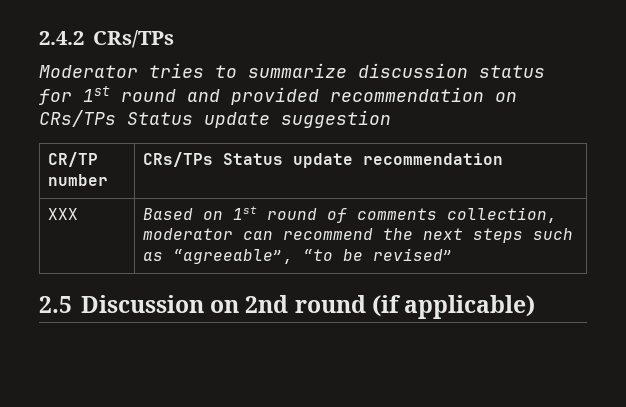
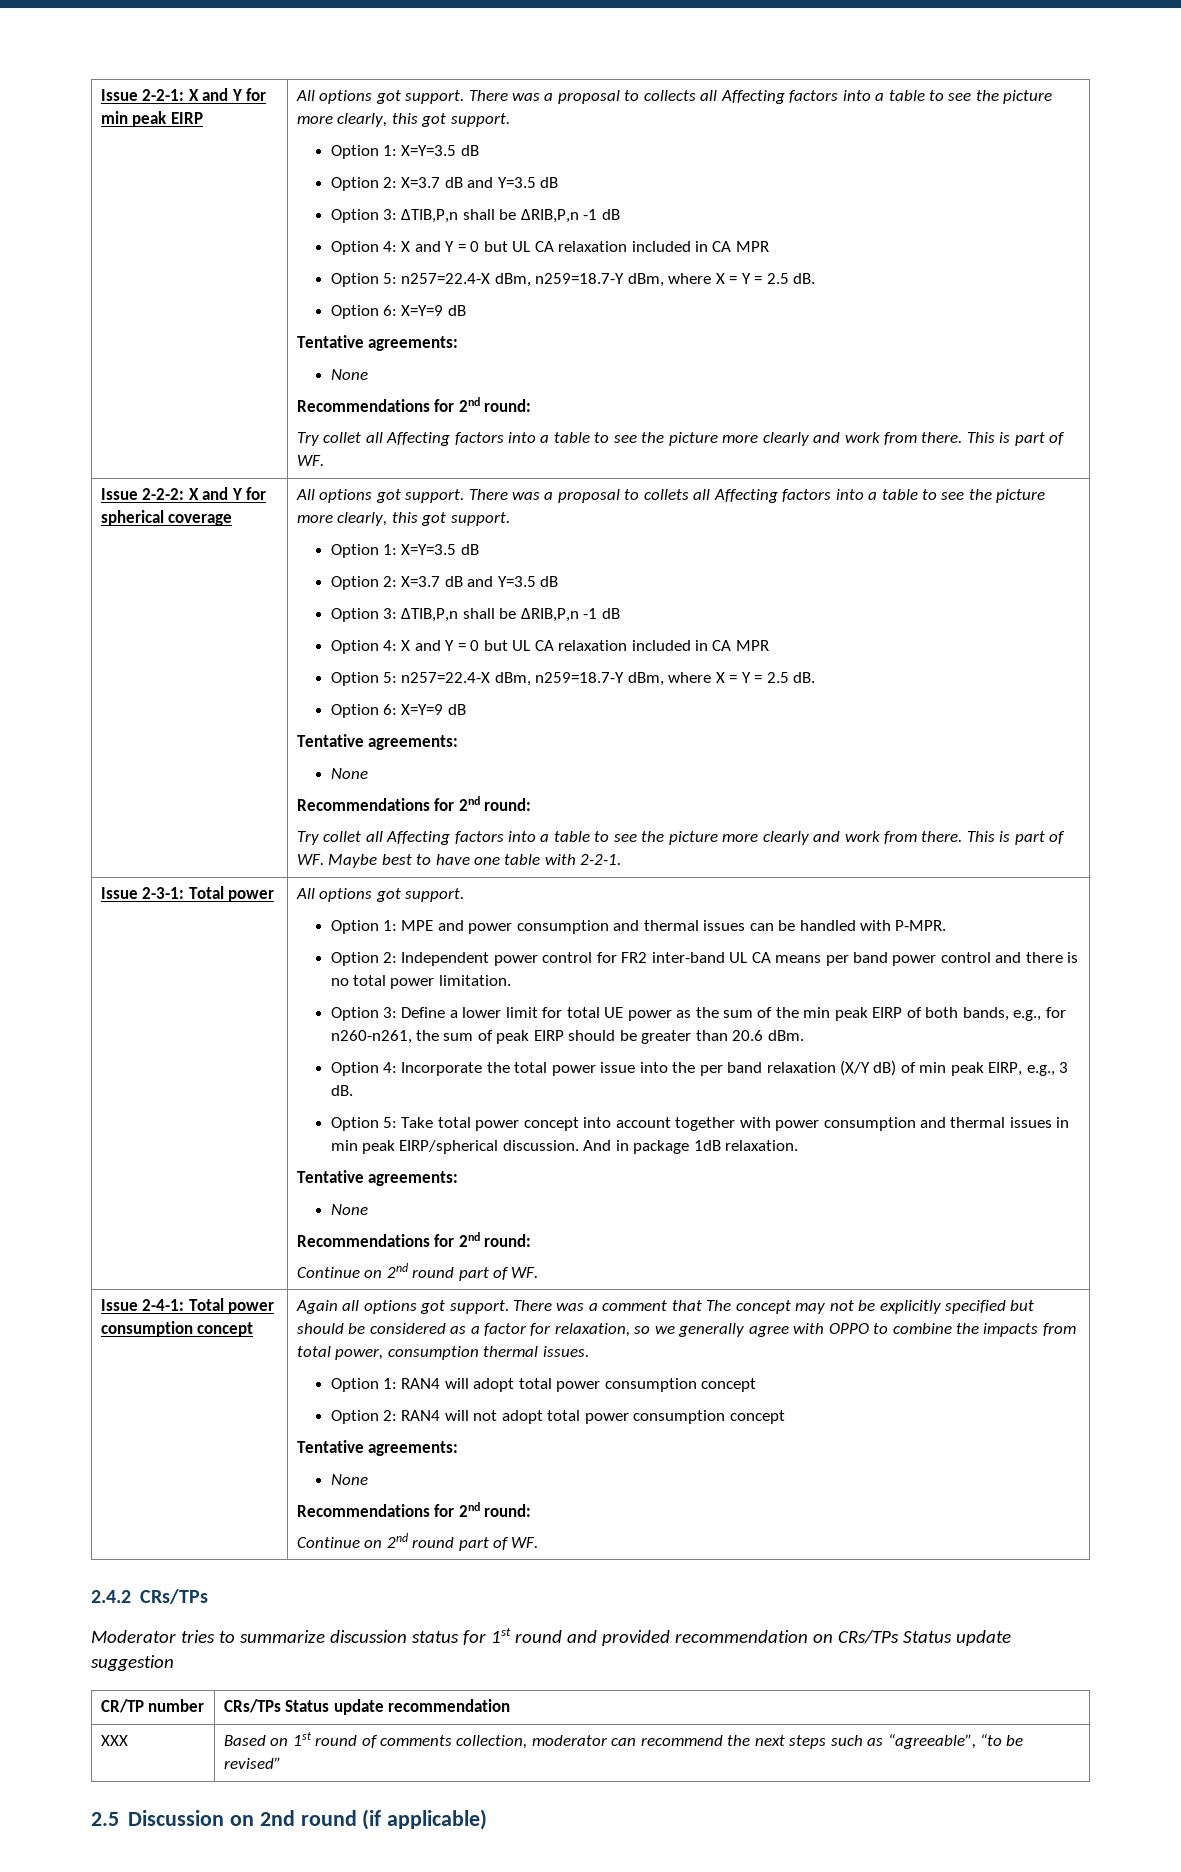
(39, 38) none -> [100,88,267,101] [100,111,203,127] [295,90,1053,104] [296,113,510,127] [330,145,479,159] [330,177,559,191] [330,209,620,223] [330,241,769,255] [330,273,815,287] [330,305,466,319] [296,335,459,351] [330,369,368,380] [296,397,532,412] [296,432,1066,446] [296,455,324,466] [100,487,267,500] [100,510,233,526] [295,489,1046,503] [296,512,510,526] [330,544,479,558] [330,576,559,590] [330,608,620,622] [330,640,769,654] [330,672,815,686] [330,704,466,718] [296,734,459,750] [330,768,368,779] [296,796,532,811] [296,831,1066,845] [296,854,622,868] [100,886,275,902] [295,888,465,902] [330,920,947,934] [330,952,1079,966] [330,975,511,989] [330,1007,1066,1021] [330,1030,804,1044] [330,1060,1069,1076] [330,1085,353,1096] [330,1117,1070,1131] [330,1140,799,1154] [296,1170,459,1186] [330,1204,368,1215] [296,1232,532,1247] [296,1263,539,1281] [100,1298,275,1314] [100,1321,254,1337] [295,1300,1035,1314] [296,1323,1076,1337] [296,1346,589,1360] [330,1378,757,1392] [330,1410,785,1424] [296,1440,459,1456] [330,1474,368,1485] [296,1502,532,1517] [296,1533,539,1551] Issue 2-2-1: X and Y for min peak EIRP | All options got support. There was a proposal to collects all Affecting factors into a table to see the picture more clearly, this got support. // Option 1: X=Y=3.5 dB // Option 2: X=3.7 dB and Y=3.5 dB // Option 3: ΔTIB,P,n shall be ΔRIB,P,n -1 dB // Option 4: X and Y = 0 but UL CA relaxation included in CA MPR // Option 5: n257=22.4-X dBm, n259=18.7-Y dBm, where X = Y = 2.5 dB. // Option 6: X=Y=9 dB // Tentative agreements: // None // Recommendations for 2nd round: // Try collet all Affecting factors into a table to see the picture more clearly and work from there. This is part of WF. // Issue 2-2-2: X and Y for spherical coverage | All options got support. There was a proposal to collets all Affecting factors into a table to see the picture more clearly, this got support. // Option 1: X=Y=3.5 dB // Option 2: X=3.7 dB and Y=3.5 dB // Option 3: ΔTIB,P,n shall be ΔRIB,P,n -1 dB // Option 4: X and Y = 0 but UL CA relaxation included in CA MPR // Option 5: n257=22.4-X dBm, n259=18.7-Y dBm, where X = Y = 2.5 dB. // Option 6: X=Y=9 dB // Tentative agreements: // None // Recommendations for 2nd round: // Try collet all Affecting factors into a table to see the picture more clearly and work from there. This is part of WF. Maybe best to have one table with 2-2-1. // Issue 2-3-1: Total power | All options got support. // Option 1: MPE and power consumption and thermal issues can be handled with P-MPR. // Option 2: Independent power control for FR2 inter-band UL CA means per band power control and there is no total power limitation. // Option 3: Define a lower limit for total UE power as the sum of the min peak EIRP of both bands, e.g., for n260-n261, the sum of peak EIRP should be greater than 20.6 dBm. // Option 4: Incorporate the total power issue into the per band relaxation (X/Y dB) of min peak EIRP, e.g., 3 dB. // Option 5: Take total power concept into account together with power consumption and thermal issues in min peak EIRP/spherical discussion. And in package 1dB relaxation. // Tentative agreements: // None // Recommendations for 2nd round: // Continue on 2nd round part of WF. // Issue 2-4-1: Total power consumption concept | Again all options got support. There was a comment that The concept may not be explicitly specified but should be considered as a factor for relaxation, so we generally agree with OPPO to combine the impacts from total power, consumption thermal issues. // Option 1: RAN4 will adopt total power consumption concept // Option 2: RAN4 will not adopt total power consumption concept // Tentative agreements: // None // Recommendations for 2nd round: // Continue on 2nd round part of WF. //

